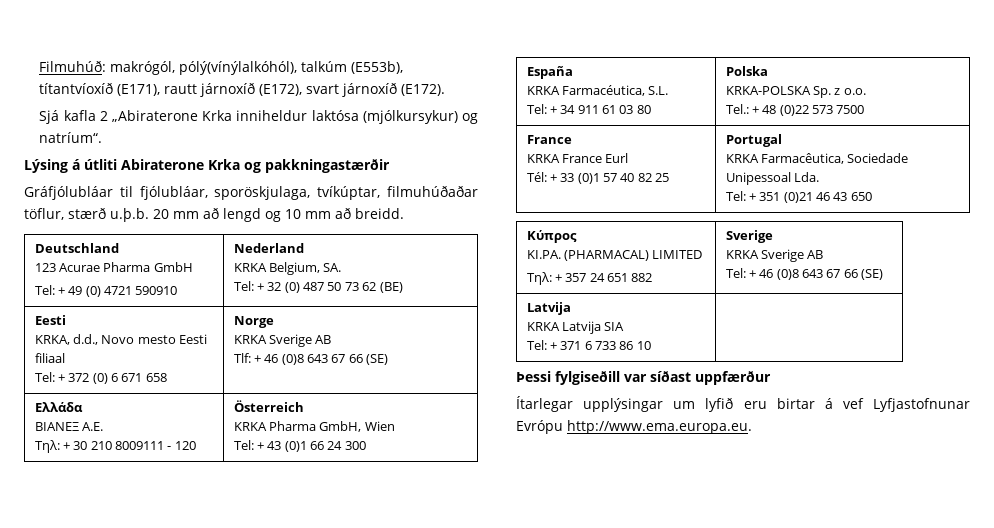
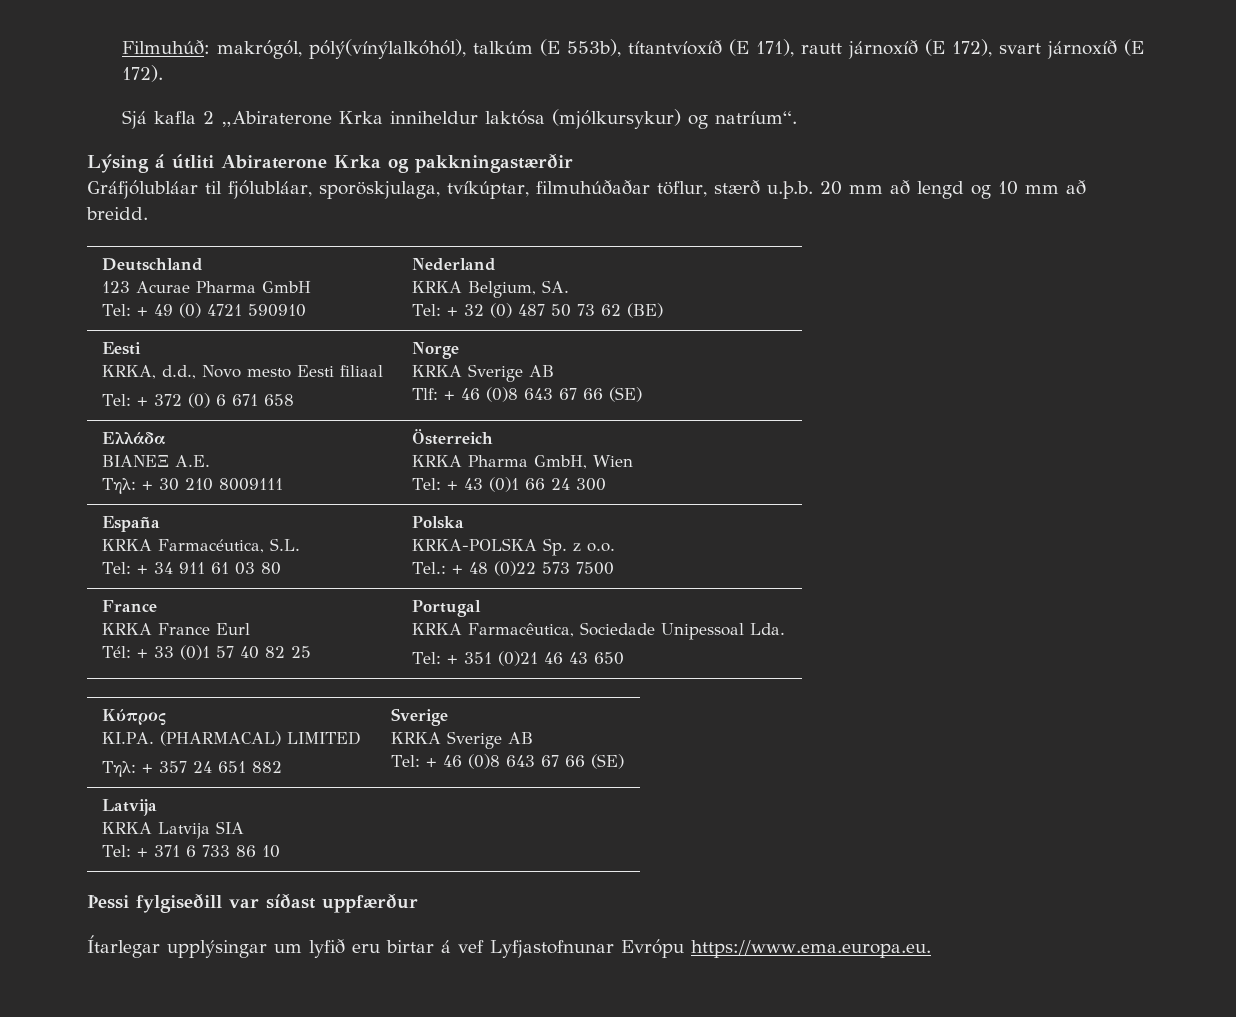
[351,61,404,74] [39,83,446,97] (E553b), títantvíoxíð (E171), rautt járnoxíð (E172), svart járnoxíð (E172). -> [539,39,1144,59] [121,65,163,82] (E 553b), títantvíoxíð (E 171), rautt járnoxíð (E 172), svart járnoxíð (E 172).
[167,441,196,450] - 120 -> (283, 484) none
[567,420,752,434] http://www.ema.europa.eu. -> [690,940,931,958] https://www.ema.europa.eu.

